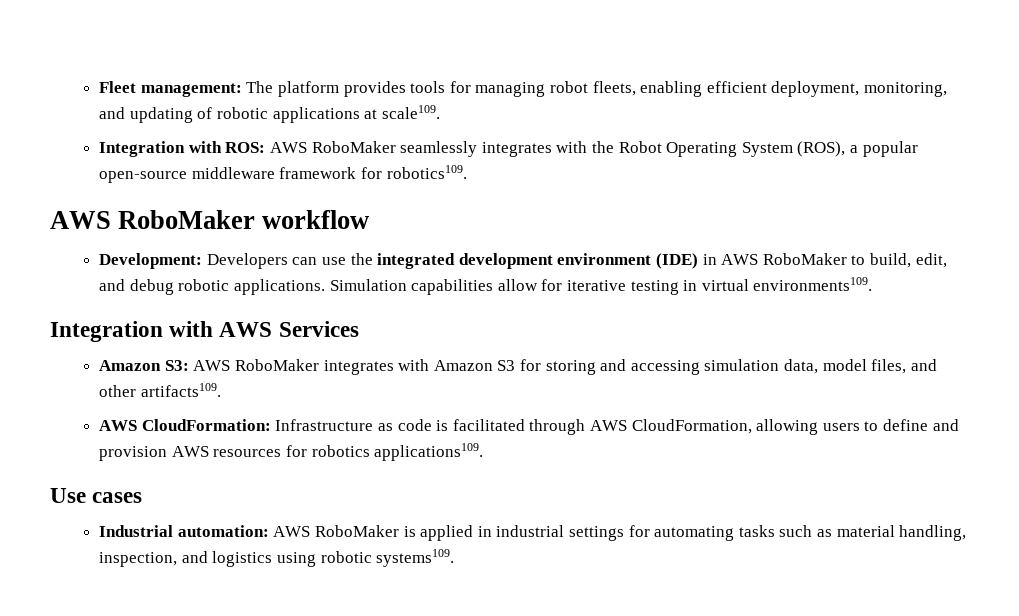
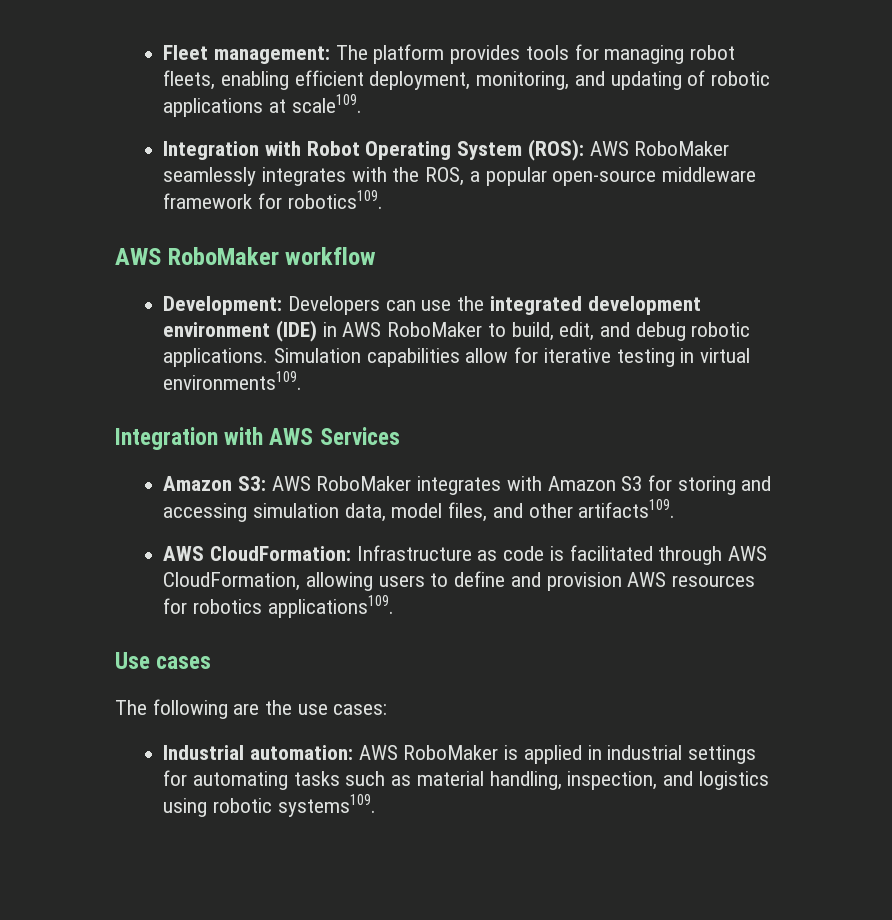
[225,142,266,153] ROS: -> [306,139,584,161] Robot Operating System (ROS):
[618,141,846,157] Robot Operating System (ROS), -> [425,167,465,186] ROS,
(143, 497) none -> [115,699,388,719] // The following are the use cases:

